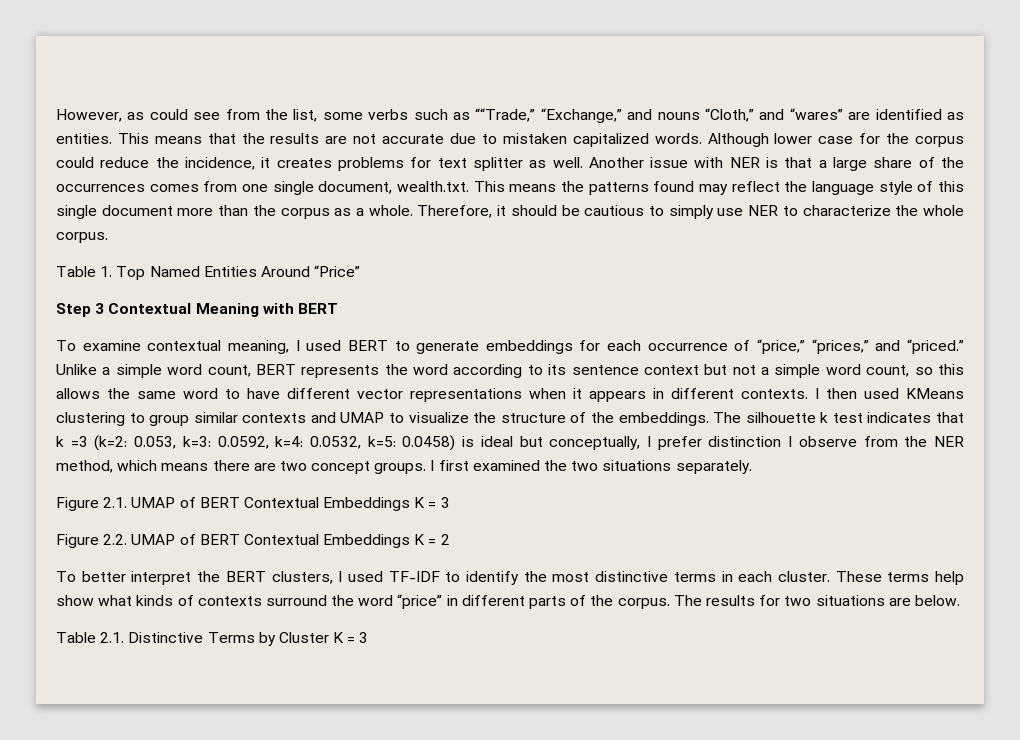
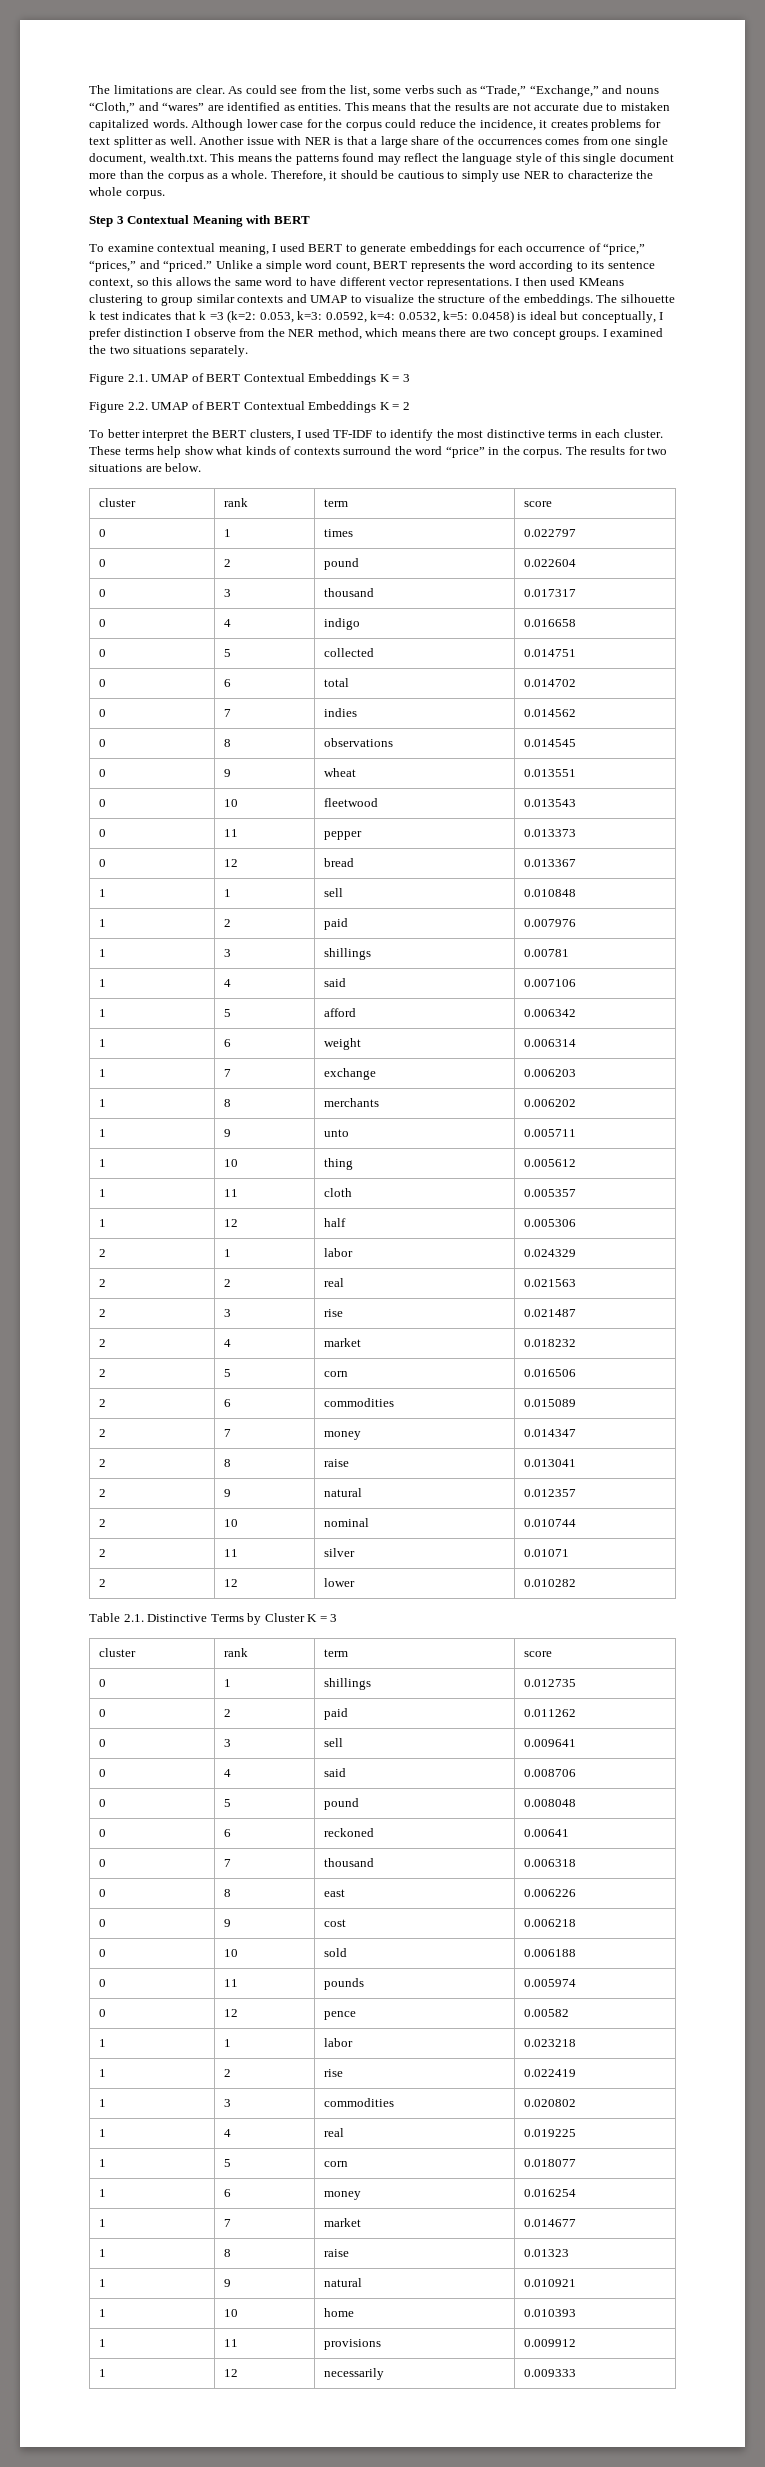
[56,109,145,122] However, as -> [89,85,243,94] The limitations are clear. As
[475,108,536,122] ““Trade,” -> [480,85,527,97] “Trade,”
[56,265,361,280] // Table 1. Top Named Entities Around “Price” -> (165, 194) none
[643,364,910,378] context but not a simple word count, -> [89,278,133,289] context,
[410,388,808,402] representations when it appears in different contexts. -> [426,278,512,289] representations.
[438,460,469,471] first -> (607, 333) none
[461,595,587,609] different parts of -> (500, 451) none
(960, 600) none -> [99,498,137,507] [224,498,249,507] [324,499,349,507] [524,501,553,507] [99,529,107,537] [224,529,232,537] [324,529,354,537] [524,529,577,537] [99,559,107,567] [224,559,232,567] [324,558,360,570] [524,559,577,567] [99,589,107,597] [224,589,232,597] [324,588,375,597] [524,589,577,597] [99,619,107,627] [224,619,232,627] [324,618,361,630] [524,619,577,627] [99,649,107,657] [224,649,232,657] [324,648,375,657] [524,649,577,657] [99,679,107,687] [224,679,232,687] [324,678,350,687] [524,679,577,687] [99,709,107,717] [224,709,232,717] [324,708,358,717] [524,709,577,717] [99,739,107,747] [224,739,232,747] [324,738,394,747] [524,739,577,747] [99,769,107,777] [224,769,232,777] [324,768,357,777] [524,769,577,777] [99,799,107,807] [224,799,239,807] [324,798,379,807] [524,799,577,807] [99,829,107,837] [224,829,239,837] [324,831,363,840] [524,829,577,837] [99,859,107,867] [224,859,239,867] [324,858,355,867] [524,859,577,867] [99,889,107,897] [224,889,232,897] [324,888,344,897] [524,889,577,897] [99,919,107,927] [224,919,232,927] [324,918,349,930] [524,919,577,927] [99,949,107,957] [224,949,232,957] [324,948,372,960] [524,949,570,957] [99,979,107,987] [224,979,232,987] [324,978,347,987] [524,979,577,987] [99,1009,107,1017] [224,1009,232,1017] [324,1008,357,1017] [524,1009,577,1017] [99,1039,107,1047] [224,1039,232,1047] [324,1038,362,1050] [524,1039,577,1047] [99,1069,107,1077] [224,1069,232,1077] [324,1068,377,1080] [524,1069,577,1077] [99,1099,107,1107] [224,1099,232,1107] [324,1098,380,1107] [524,1099,577,1107] [99,1129,107,1137] [224,1129,232,1137] [324,1129,350,1137] [524,1129,577,1137] [99,1159,107,1167] [224,1159,239,1167] [324,1158,354,1170] [524,1159,577,1167] [99,1189,107,1197] [224,1189,239,1197] [324,1188,353,1197] [524,1189,577,1197] [99,1219,107,1227] [224,1219,239,1227] [324,1218,347,1227] [524,1219,577,1227] [99,1249,107,1257] [224,1249,232,1257] [324,1248,354,1257] [524,1249,577,1257] [99,1279,107,1287] [224,1279,232,1287] [324,1278,345,1287] [524,1279,577,1287] [99,1309,107,1317] [224,1309,232,1317] [324,1309,344,1317] [524,1309,577,1317] [99,1339,107,1347] [224,1339,232,1347] [324,1338,362,1347] [524,1339,577,1347] [99,1369,107,1377] [224,1369,232,1377] [324,1371,349,1377] [524,1369,577,1377] [99,1399,107,1407] [224,1399,232,1407] [324,1398,395,1407] [524,1399,577,1407] [99,1429,107,1437] [224,1429,232,1437] [324,1431,362,1440] [524,1429,577,1437] [99,1459,107,1467] [224,1459,232,1467] [324,1459,350,1467] [524,1459,577,1467] [99,1489,107,1497] [224,1489,232,1497] [324,1488,363,1497] [524,1489,577,1497] [99,1519,107,1527] [224,1519,239,1527] [324,1518,370,1527] [524,1519,577,1527] [99,1549,107,1557] [224,1549,239,1557] [324,1548,356,1557] [524,1549,570,1557] [99,1579,107,1587] [224,1579,239,1587] [324,1578,356,1587] [524,1579,577,1587] // cluster | rank | term | score // 0 | 1 | times | 0.022797 // 0 | 2 | pound | 0.022604 // 0 | 3 | thousand | 0.017317 // 0 | 4 | indigo | 0.016658 // 0 | 5 | collected | 0.014751 // 0 | 6 | total | 0.014702 // 0 | 7 | indies | 0.014562 // 0 | 8 | observations | 0.014545 // 0 | 9 | wheat | 0.013551 // 0 | 10 | fleetwood | 0.013543 // 0 | 11 | pepper | 0.013373 // 0 | 12 | bread | 0.013367 // 1 | 1 | sell | 0.010848 // 1 | 2 | paid | 0.007976 // 1 | 3 | shillings | 0.00781 // 1 | 4 | said | 0.007106 // 1 | 5 | afford | 0.006342 // 1 | 6 | weight | 0.006314 // 1 | 7 | exchange | 0.006203 // 1 | 8 | merchants | 0.006202 // 1 | 9 | unto | 0.005711 // 1 | 10 | thing | 0.005612 // 1 | 11 | cloth | 0.005357 // 1 | 12 | half | 0.005306 // 2 | 1 | labor | 0.024329 // 2 | 2 | real | 0.021563 // 2 | 3 | rise | 0.021487 // 2 | 4 | market | 0.018232 // 2 | 5 | corn | 0.016506 // 2 | 6 | commodities | 0.015089 // 2 | 7 | money | 0.014347 // 2 | 8 | raise | 0.013041 // 2 | 9 | natural | 0.012357 // 2 | 10 | nominal | 0.010744 // 2 | 11 | silver | 0.01071 // 2 | 12 | lower | 0.010282
(369, 637) none -> [99,1648,137,1657] [224,1648,249,1657] [324,1649,349,1657] [524,1651,553,1657] [99,1679,107,1687] [224,1679,232,1687] [324,1678,372,1690] [524,1679,577,1687] [99,1709,107,1717] [224,1709,232,1717] [324,1708,349,1720] [524,1709,577,1717] [99,1739,107,1747] [224,1739,232,1747] [324,1738,344,1747] [524,1739,577,1747] [99,1769,107,1777] [224,1769,232,1777] [324,1768,347,1777] [524,1769,577,1777] [99,1799,107,1807] [224,1799,232,1807] [324,1798,360,1810] [524,1799,577,1807] [99,1829,107,1837] [224,1829,232,1837] [324,1828,375,1837] [524,1829,570,1837] [99,1859,107,1867] [224,1859,232,1867] [324,1858,375,1867] [524,1859,577,1867] [99,1889,107,1897] [224,1889,232,1897] [324,1889,346,1897] [524,1889,577,1897] [99,1919,107,1927] [224,1919,232,1927] [324,1919,347,1927] [524,1919,577,1927] [99,1949,107,1957] [224,1949,239,1957] [324,1948,348,1957] [524,1949,577,1957] [99,1979,107,1987] [224,1979,239,1987] [324,1978,365,1990] [524,1979,577,1987] [99,2009,107,2017] [224,2009,239,2017] [324,2011,357,2020] [524,2009,570,2017] [99,2039,107,2047] [224,2039,232,2047] [324,2038,354,2047] [524,2039,577,2047] [99,2069,107,2077] [224,2069,232,2077] [324,2069,344,2077] [524,2069,577,2077] [99,2099,107,2107] [224,2099,232,2107] [324,2098,395,2107] [524,2099,577,2107] [99,2129,107,2137] [224,2129,232,2137] [324,2128,345,2137] [524,2129,577,2137] [99,2159,107,2167] [224,2159,232,2167] [324,2161,349,2167] [524,2159,577,2167] [99,2189,107,2197] [224,2189,232,2197] [324,2191,362,2200] [524,2189,577,2197] [99,2219,107,2227] [224,2219,232,2227] [324,2218,362,2227] [524,2219,577,2227] [99,2249,107,2257] [224,2249,232,2257] [324,2249,350,2257] [524,2249,570,2257] [99,2279,107,2287] [224,2279,232,2287] [324,2278,363,2287] [524,2279,577,2287] [99,2309,107,2317] [224,2309,239,2317] [324,2308,355,2317] [524,2309,577,2317] [99,2339,107,2347] [224,2339,239,2347] [324,2339,382,2350] [524,2339,577,2347] [99,2369,107,2377] [224,2369,239,2377] [324,2368,385,2380] [524,2369,577,2377] // cluster | rank | term | score // 0 | 1 | shillings | 0.012735 // 0 | 2 | paid | 0.011262 // 0 | 3 | sell | 0.009641 // 0 | 4 | said | 0.008706 // 0 | 5 | pound | 0.008048 // 0 | 6 | reckoned | 0.00641 // 0 | 7 | thousand | 0.006318 // 0 | 8 | east | 0.006226 // 0 | 9 | cost | 0.006218 // 0 | 10 | sold | 0.006188 // 0 | 11 | pounds | 0.005974 // 0 | 12 | pence | 0.00582 // 1 | 1 | labor | 0.023218 // 1 | 2 | rise | 0.022419 // 1 | 3 | commodities | 0.020802 // 1 | 4 | real | 0.019225 // 1 | 5 | corn | 0.018077 // 1 | 6 | money | 0.016254 // 1 | 7 | market | 0.014677 // 1 | 8 | raise | 0.01323 // 1 | 9 | natural | 0.010921 // 1 | 10 | home | 0.010393 // 1 | 11 | provisions | 0.009912 // 1 | 12 | necessarily | 0.009333

